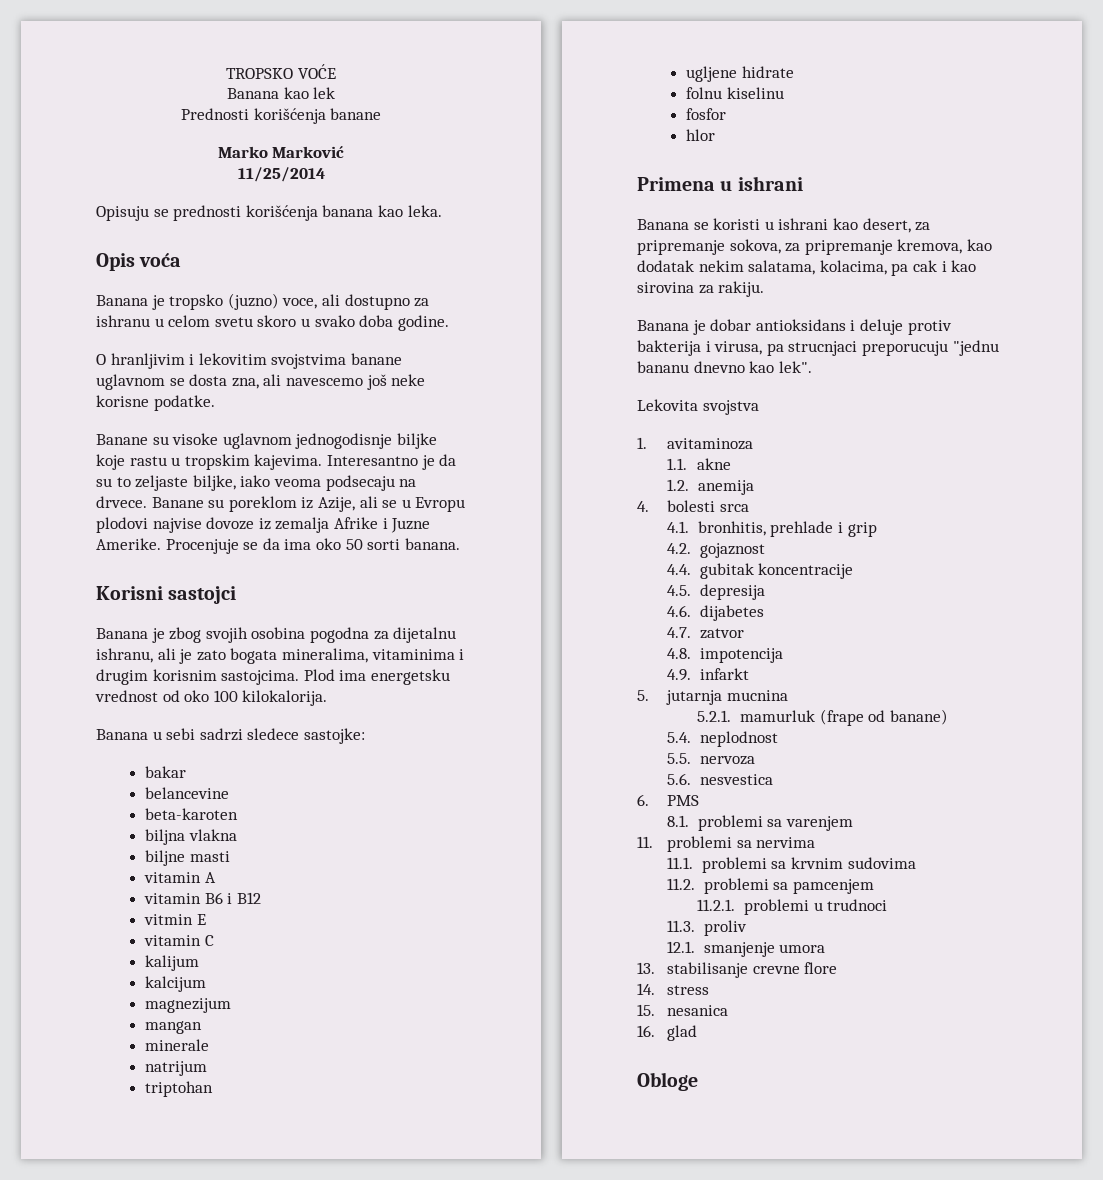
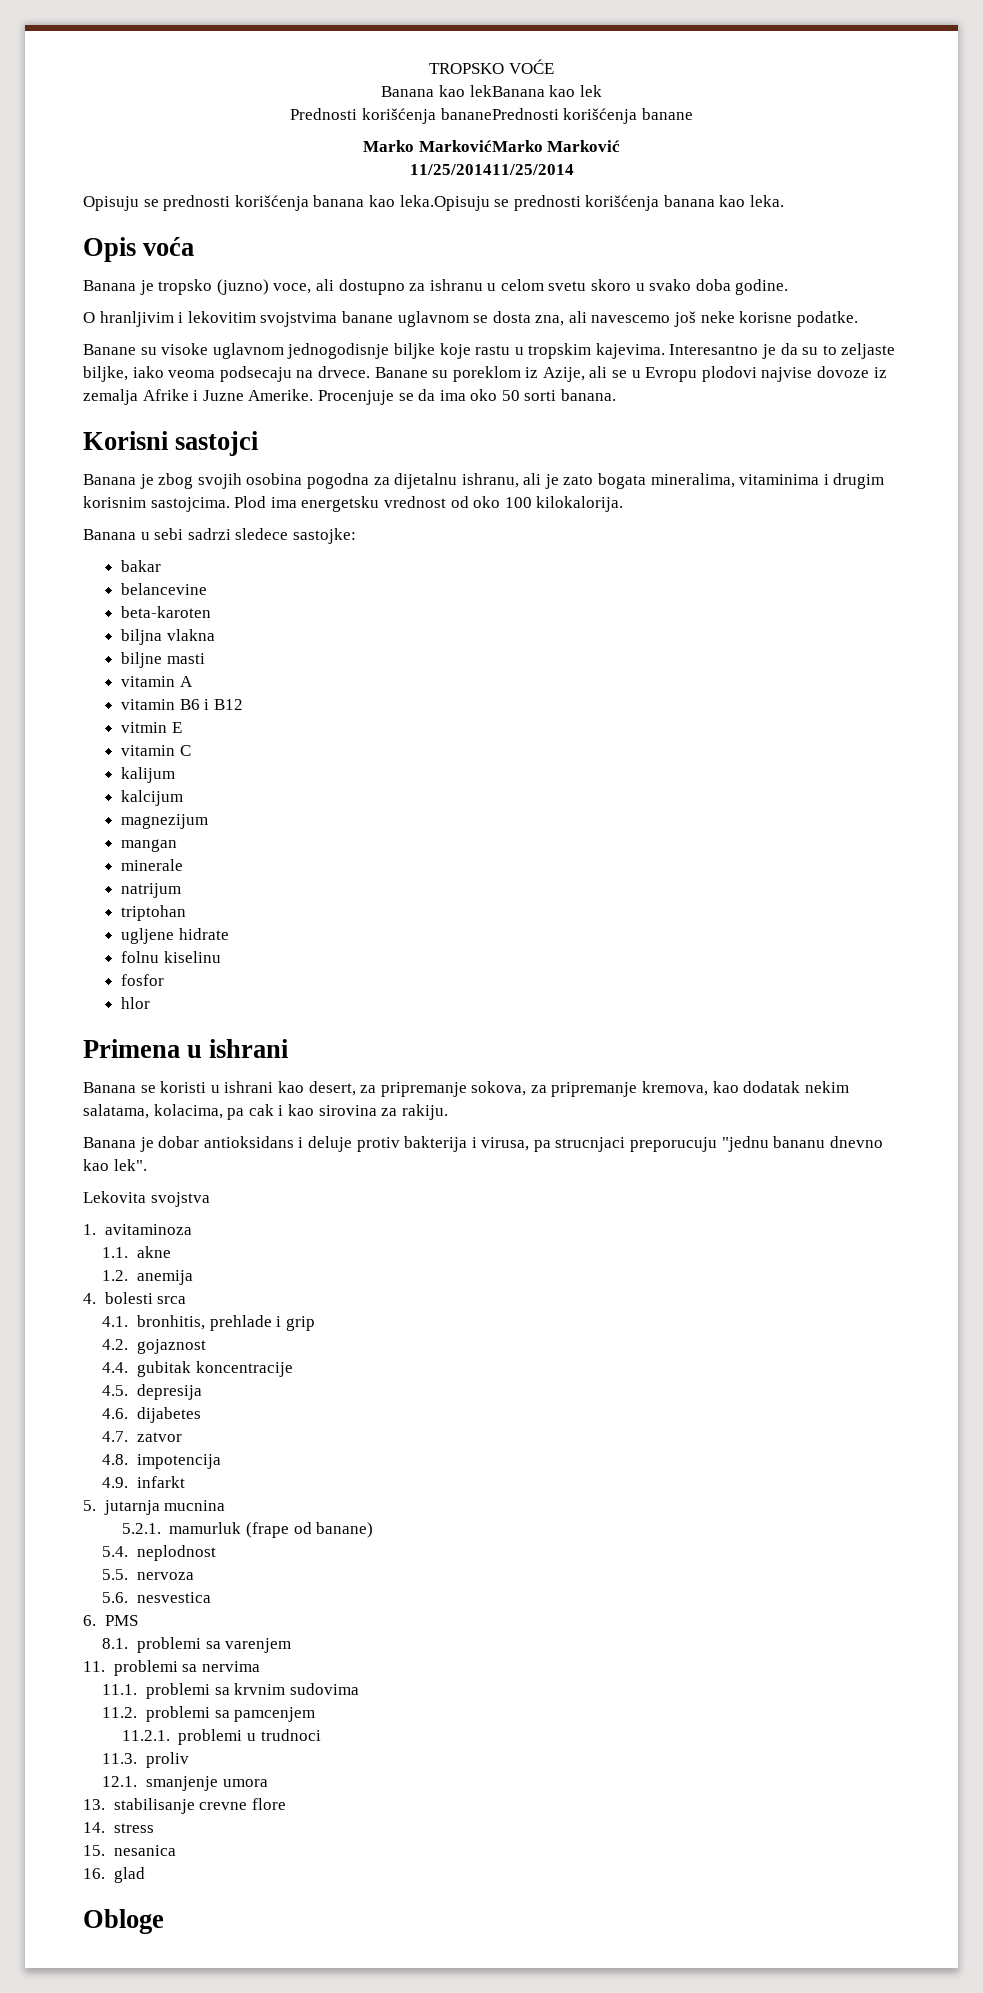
(309, 93) none -> [469,85,576,97] lekBanana kao
(326, 116) none -> [440,108,638,124] bananePrednosti korišćenja
(268, 152) none -> [418,140,543,152] MarkovićMarko
[237,167,325,182] 11/25/2014 -> [409,164,574,175] 11/25/201411/25/2014
(403, 211) none -> [399,195,746,211] leka.Opisuju se prednosti korišćenja banana kao

